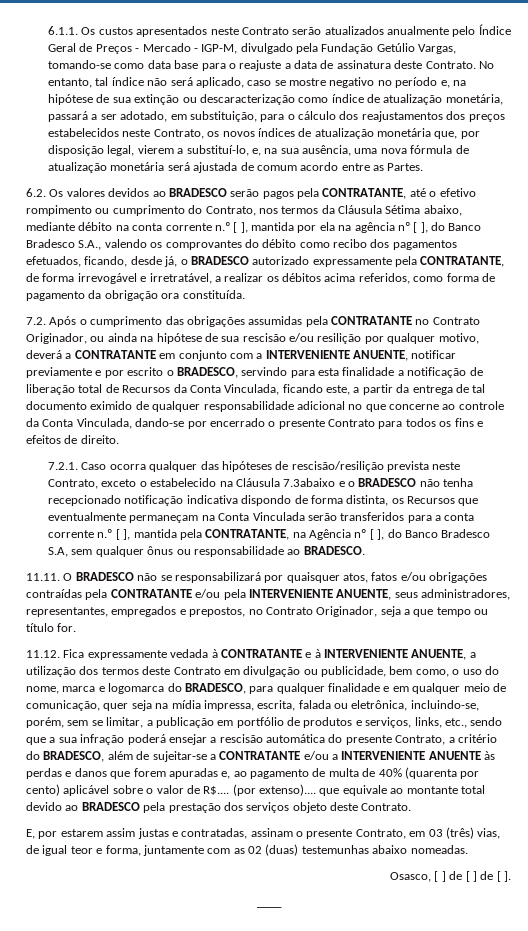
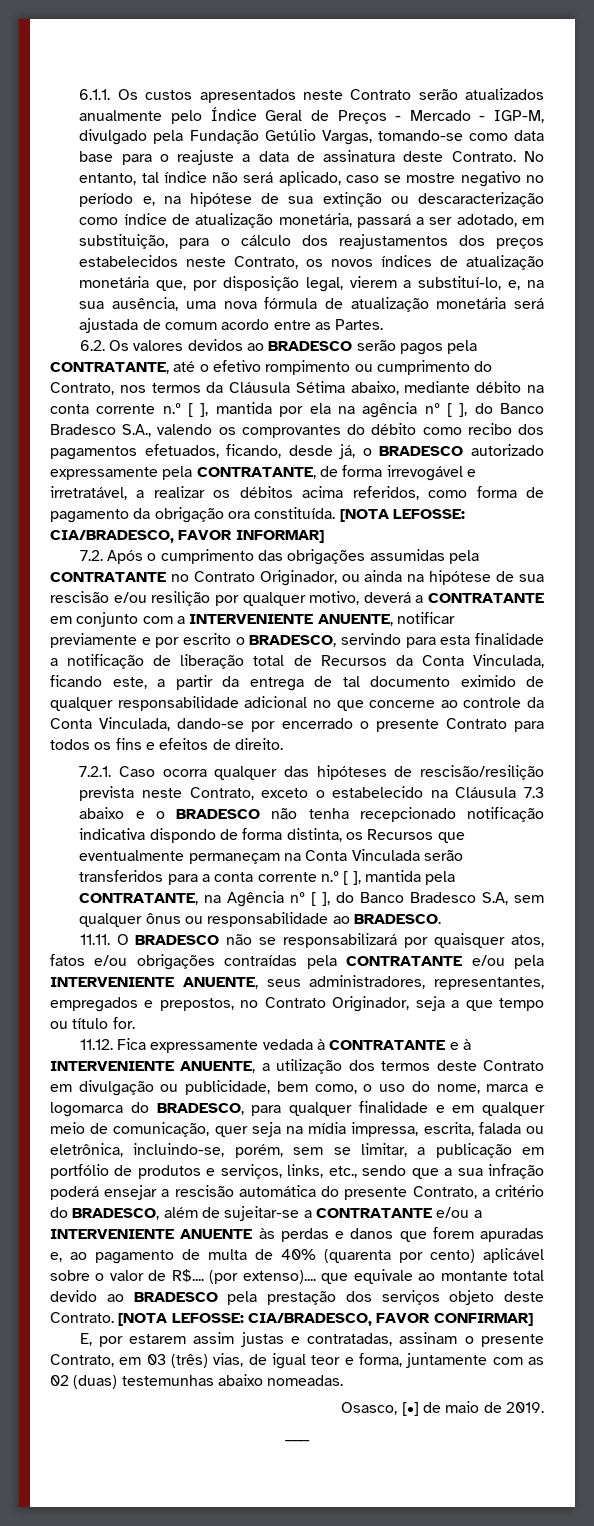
(245, 294) none -> [339,509,465,522] [50,530,324,543] [NOTA LEFOSSE: CIA/BRADESCO, FAVOR INFORMAR]
[283,478,336,487] 7.3abaixo -> [523,787,544,798] [79,807,125,819] 7.3 abaixo
(412, 807) none -> [118,1313,533,1326] [NOTA LEFOSSE: CIA/BRADESCO, FAVOR CONFIRMAR]
[434,871,511,882] [ ] de [ ] de [ ]. -> [401,1401,544,1416] [•] de maio de 2019.

